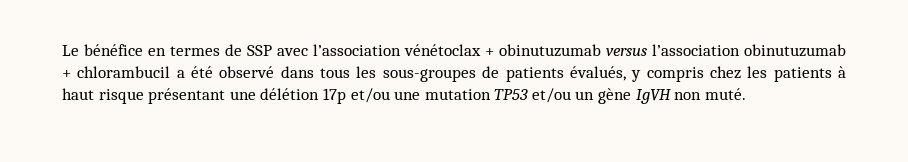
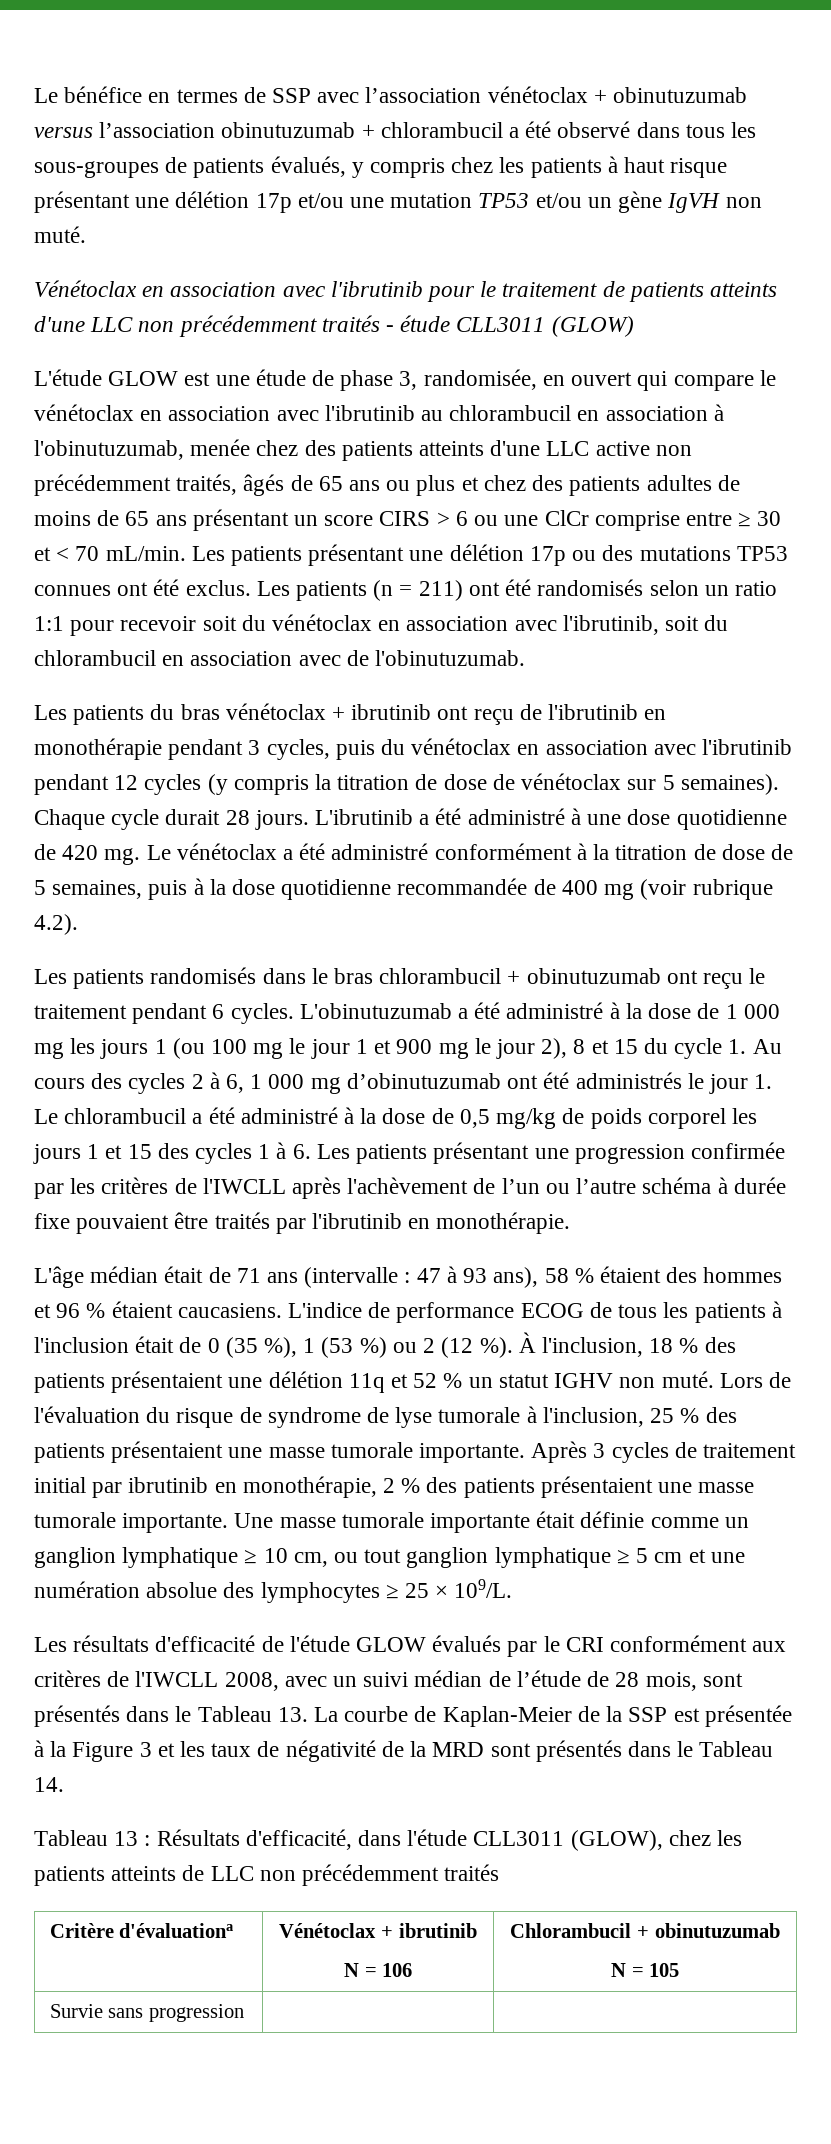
(746, 94) none -> [34,280,778,302] [34,315,634,337] [34,369,776,391] [34,404,724,421] [34,439,692,461] [34,474,740,496] [34,509,782,531] [34,544,788,566] [34,579,777,601] [34,614,729,636] [34,650,526,666] [34,703,667,725] [34,738,793,760] [34,773,779,795] [34,808,787,830] [34,843,793,865] [34,878,773,900] [34,914,78,935] [34,967,766,989] [34,1002,780,1024] [34,1038,782,1059] [34,1072,773,1094] [34,1107,757,1129] [33,1142,785,1164] [34,1177,786,1199] [34,1212,571,1234] [34,1266,783,1288] [34,1301,782,1323] [34,1332,736,1358] [34,1371,791,1393] [34,1406,737,1428] [34,1441,797,1463] [34,1476,755,1498] [34,1511,749,1533] [34,1547,745,1568] [34,1579,513,1603] [34,1635,787,1657] [34,1670,743,1691] [34,1705,792,1727] [34,1740,774,1762] [34,1777,64,1792] [34,1829,743,1851] [34,1864,500,1886] [49,1923,235,1938] [279,1923,477,1938] [343,1963,413,1977] [510,1923,780,1938] [610,1963,680,1977] [49,2004,244,2022] // Vénétoclax en association avec l'ibrutinib pour le traitement de patients atteints d'une LLC non précédemment traités - étude CLL3011 (GLOW) // L'étude GLOW est une étude de phase 3, randomisée, en ouvert qui compare le vénétoclax en association avec l'ibrutinib au chlorambucil en association à l'obinutuzumab, menée chez des patients atteints d'une LLC active non précédemment traités, âgés de 65 ans ou plus et chez des patients adultes de moins de 65 ans présentant un score CIRS > 6 ou une ClCr comprise entre ≥ 30 et < 70 mL/min. Les patients présentant une délétion 17p ou des mutations TP53 connues ont été exclus. Les patients (n = 211) ont été randomisés selon un ratio 1:1 pour recevoir soit du vénétoclax en association avec l'ibrutinib, soit du chlorambucil en association avec de l'obinutuzumab. // Les patients du bras vénétoclax + ibrutinib ont reçu de l'ibrutinib en monothérapie pendant 3 cycles, puis du vénétoclax en association avec l'ibrutinib pendant 12 cycles (y compris la titration de dose de vénétoclax sur 5 semaines). Chaque cycle durait 28 jours. L'ibrutinib a été administré à une dose quotidienne de 420 mg. Le vénétoclax a été administré conformément à la titration de dose de 5 semaines, puis à la dose quotidienne recommandée de 400 mg (voir rubrique 4.2). // Les patients randomisés dans le bras chlorambucil + obinutuzumab ont reçu le traitement pendant 6 cycles. L'obinutuzumab a été administré à la dose de 1 000 mg les jours 1 (ou 100 mg le jour 1 et 900 mg le jour 2), 8 et 15 du cycle 1. Au cours des cycles 2 à 6, 1 000 mg d’obinutuzumab ont été administrés le jour 1. Le chlorambucil a été administré à la dose de 0,5 mg/kg de poids corporel les jours 1 et 15 des cycles 1 à 6. Les patients présentant une progression confirmée par les critères de l'IWCLL après l'achèvement de l’un ou l’autre schéma à durée fixe pouvaient être traités par l'ibrutinib en monothérapie. // L'âge médian était de 71 ans (intervalle : 47 à 93 ans), 58 % étaient des hommes et 96 % étaient caucasiens. L'indice de performance ECOG de tous les patients à l'inclusion était de 0 (35 %), 1 (53 %) ou 2 (12 %). À l'inclusion, 18 % des patients présentaient une délétion 11q et 52 % un statut IGHV non muté. Lors de l'évaluation du risque de syndrome de lyse tumorale à l'inclusion, 25 % des patients présentaient une masse tumorale importante. Après 3 cycles de traitement initial par ibrutinib en monothérapie, 2 % des patients présentaient une masse tumorale importante. Une masse tumorale importante était définie comme un ganglion lymphatique ≥ 10 cm, ou tout ganglion lymphatique ≥ 5 cm et une numération absolue des lymphocytes ≥ 25 × 109/L. // Les résultats d'efficacité de l'étude GLOW évalués par le CRI conformément aux critères de l'IWCLL 2008, avec un suivi médian de l’étude de 28 mois, sont présentés dans le Tableau 13. La courbe de Kaplan-Meier de la SSP est présentée à la Figure 3 et les taux de négativité de la MRD sont présentés dans le Tableau 14. // Tableau 13 : Résultats d'efficacité, dans l'étude CLL3011 (GLOW), chez les patients atteints de LLC non précédemment traités // Critère d'évaluationa | Vénétoclax + ibrutinib // N = 106 | Chlorambucil + obinutuzumab // N = 105 // Survie sans progression | |

